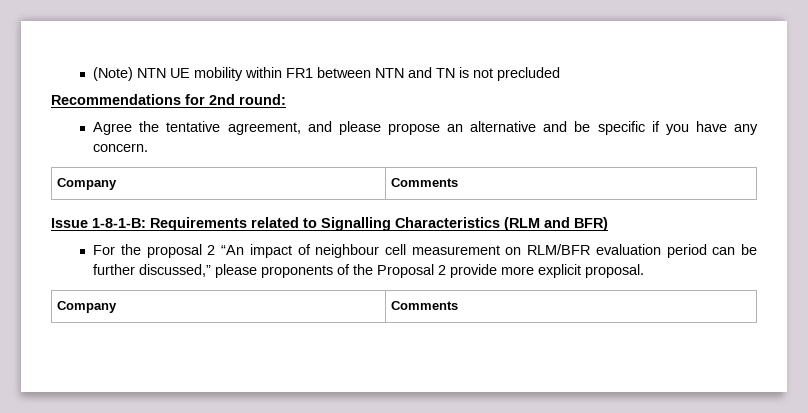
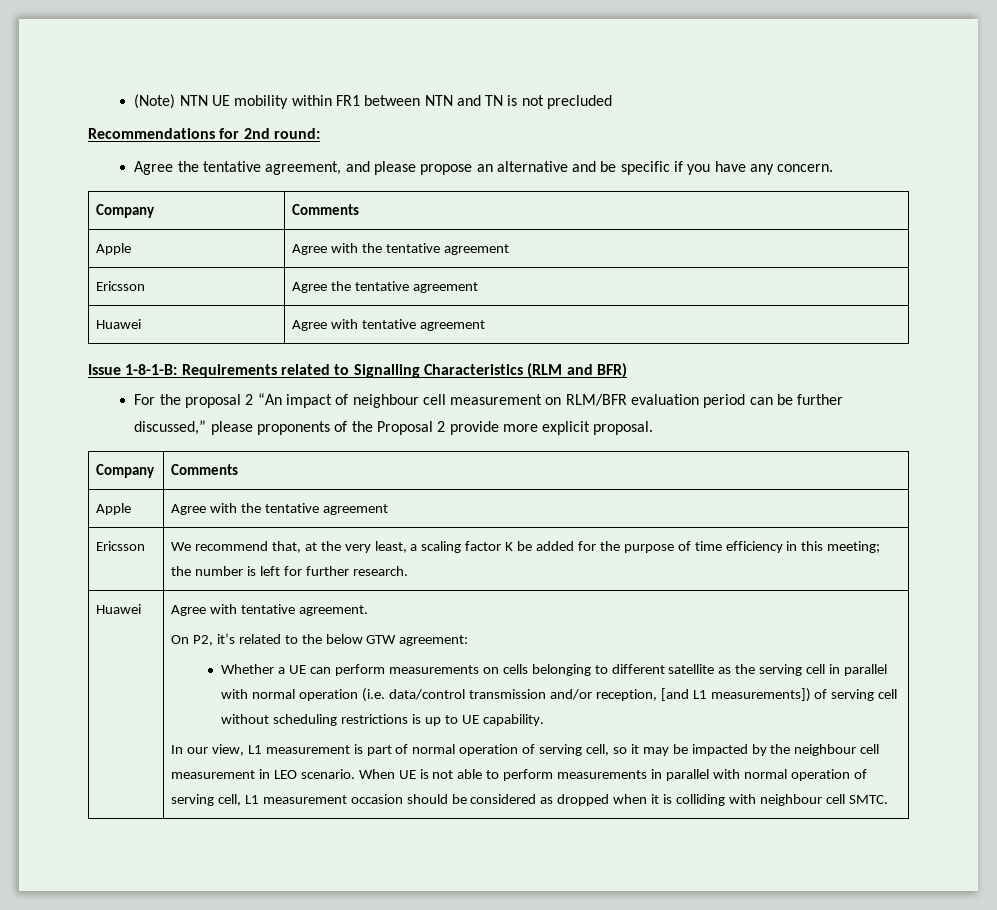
(459, 182) none -> [96,243,132,255] [292,243,509,255] [96,281,146,291] [292,281,478,293] [96,319,142,329] [292,319,485,331] // Apple | Agree with the tentative agreement // Ericsson | Agree the tentative agreement // Huawei | Agree with tentative agreement
(459, 305) none -> [96,503,132,515] [171,503,388,515] [96,541,146,551] [171,541,881,553] [171,566,408,576] [96,604,142,614] [171,604,368,616] [171,633,469,646] [221,664,887,676] [221,688,898,702] [221,714,544,726] [171,744,880,756] [171,769,867,781] [171,794,888,806] // Apple | Agree with the tentative agreement // Ericsson | We recommend that, at the very least, a scaling factor K be added for the purpose of time efficiency in this meeting; the number is left for further research. // Huawei | Agree with tentative agreement. // On P2, it’s related to the below GTW agreement: // Whether a UE can perform measurements on cells belonging to different satellite as the serving cell in parallel with normal operation (i.e. data/control transmission and/or reception, [and L1 measurements]) of serving cell without scheduling restrictions is up to UE capability. // In our view, L1 measurement is part of normal operation of serving cell, so it may be impacted by the neighbour cell measurement in LEO scenario. When UE is not able to perform measurements in parallel with normal operation of serving cell, L1 measurement occasion should be considered as dropped when it is colliding with neighbour cell SMTC.

